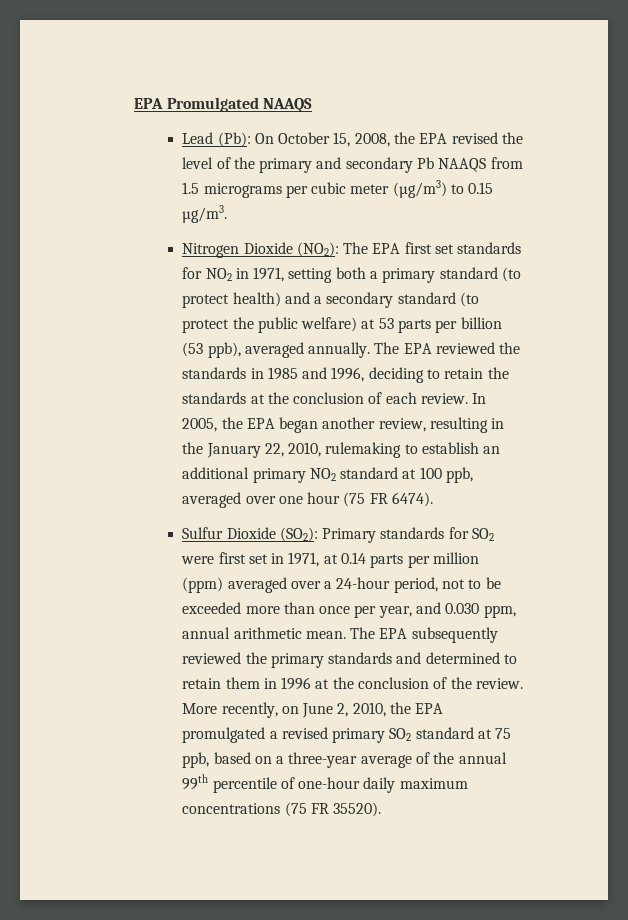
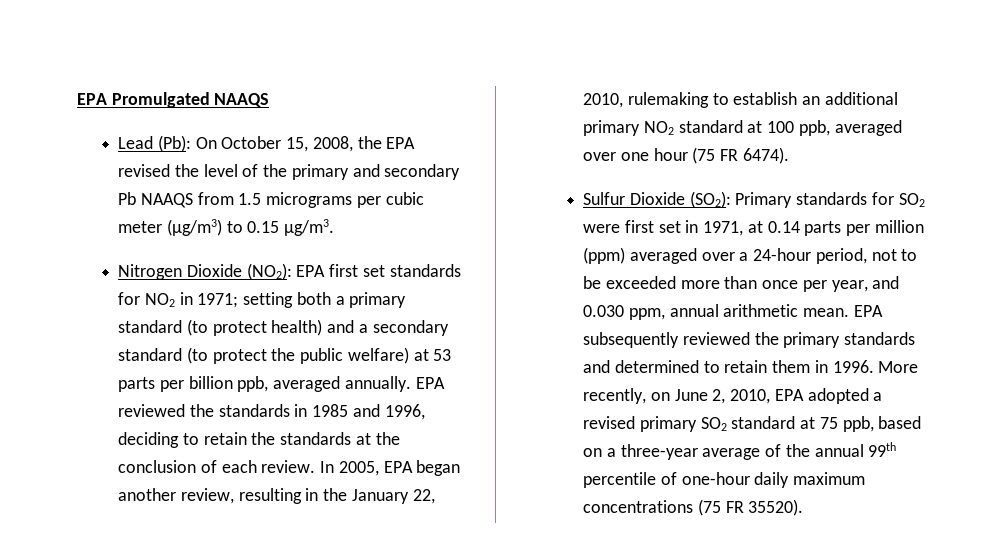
[343,242,369,254] The -> (292, 271) none
[253,267,285,282] 1971, -> [197,293,239,308] 1971;
[182,342,241,358] (53 ppb), -> [237,376,269,392] ppb,
[374,342,400,354] The -> (411, 384) none
[221,417,243,429] the -> (379, 468) none
[350,627,376,639] The -> (850, 312) none
[281,677,524,690] 1996 at the conclusion of the review. -> [832,360,874,373] 1996.
[390,702,444,714] [182,727,266,743] the EPA promulgated -> [774,388,869,404] EPA adopted

